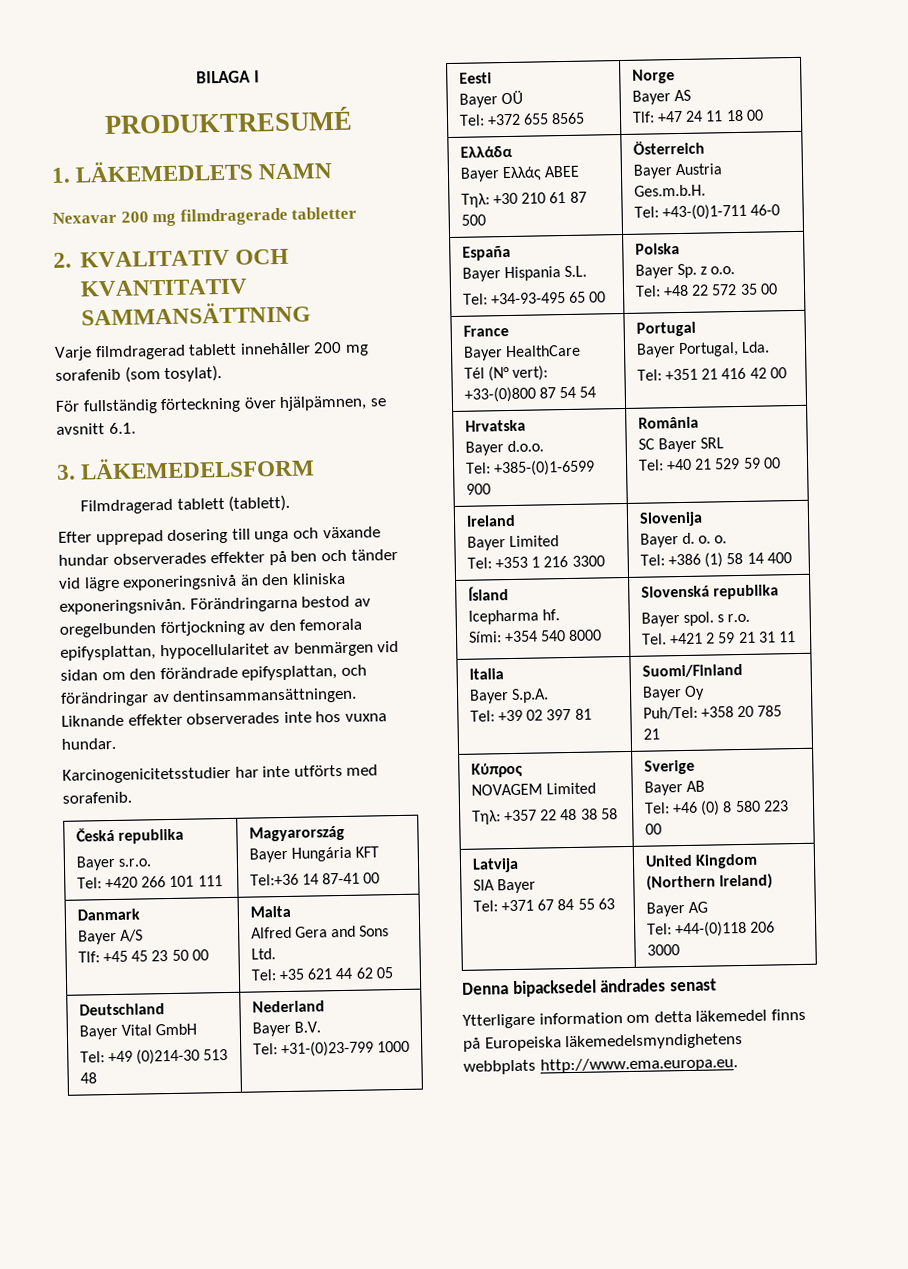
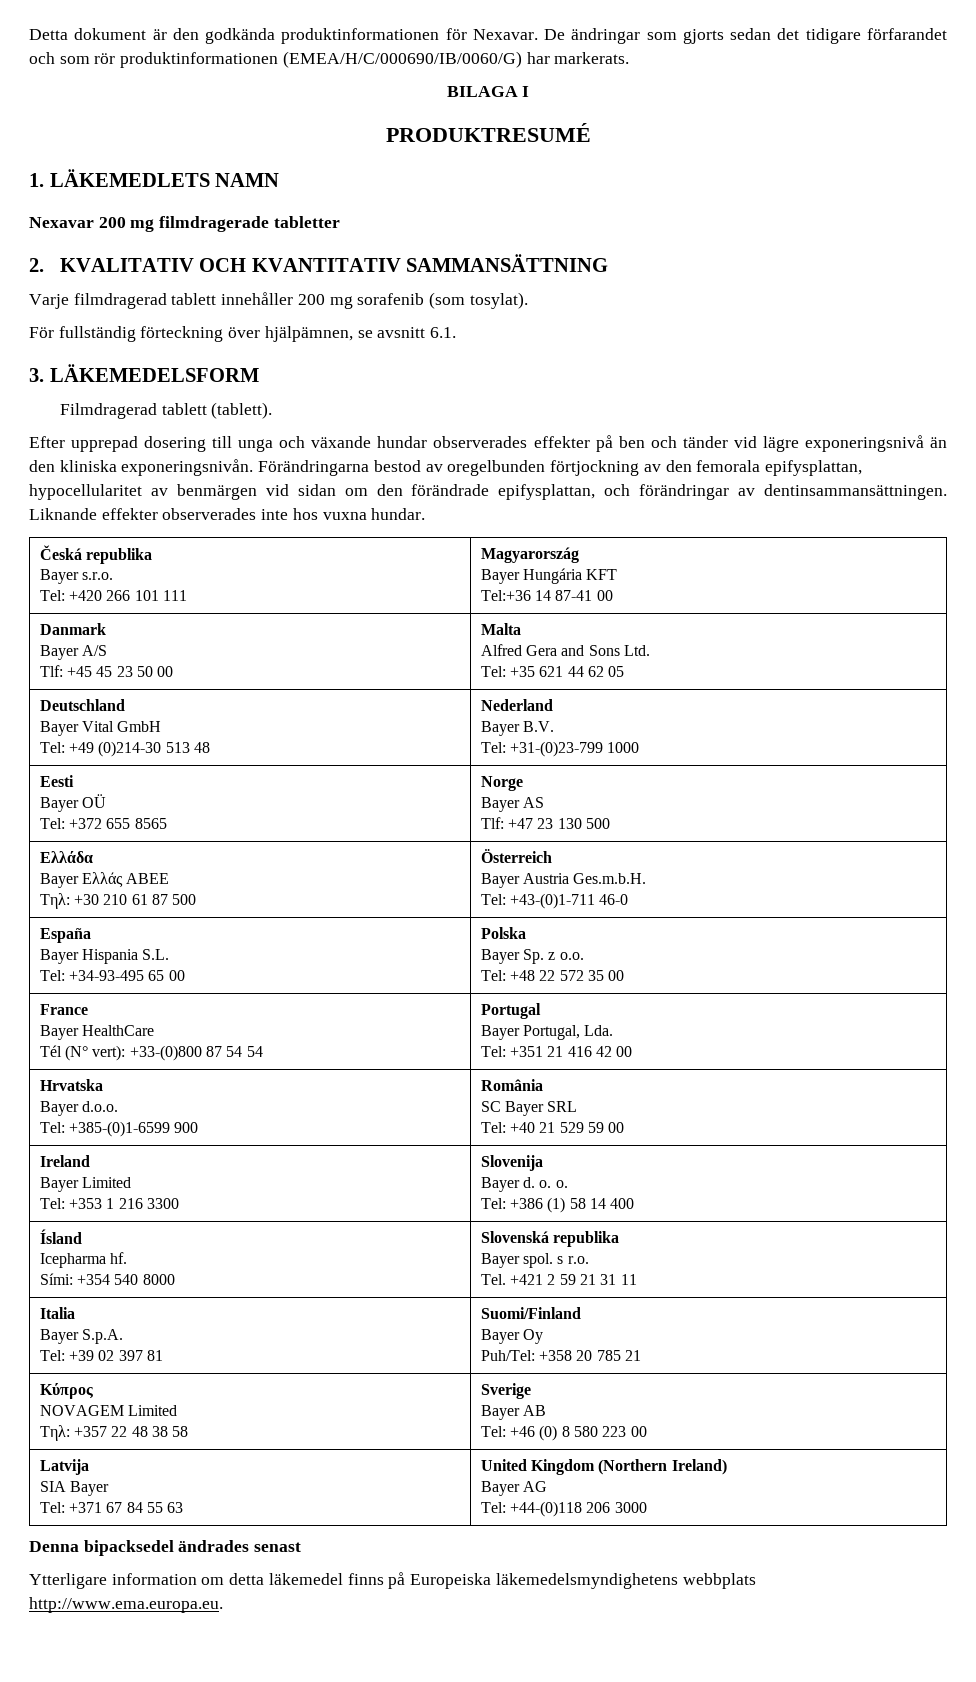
(196, 77) none -> [29,28,947,44] [29,51,630,68] Detta dokument är den godkända produktinformationen för Nexavar. De ändringar som gjorts sedan det tidigare förfarandet och som rör produktinformationen (EMEA/H/C/000690/IB/0060/G) har markerats. //
[62,764,379,784] [62,791,132,804] // Karcinogenicitetsstudier har inte utförts med sorafenib. -> (426, 514) none
[685,109,764,122] 24 11 18 00 -> [537,818,610,829] 23 130 500

